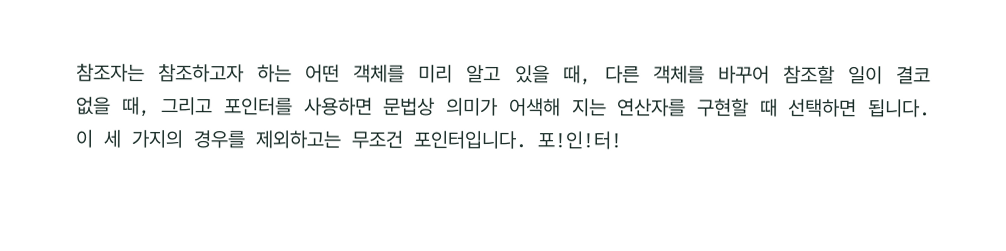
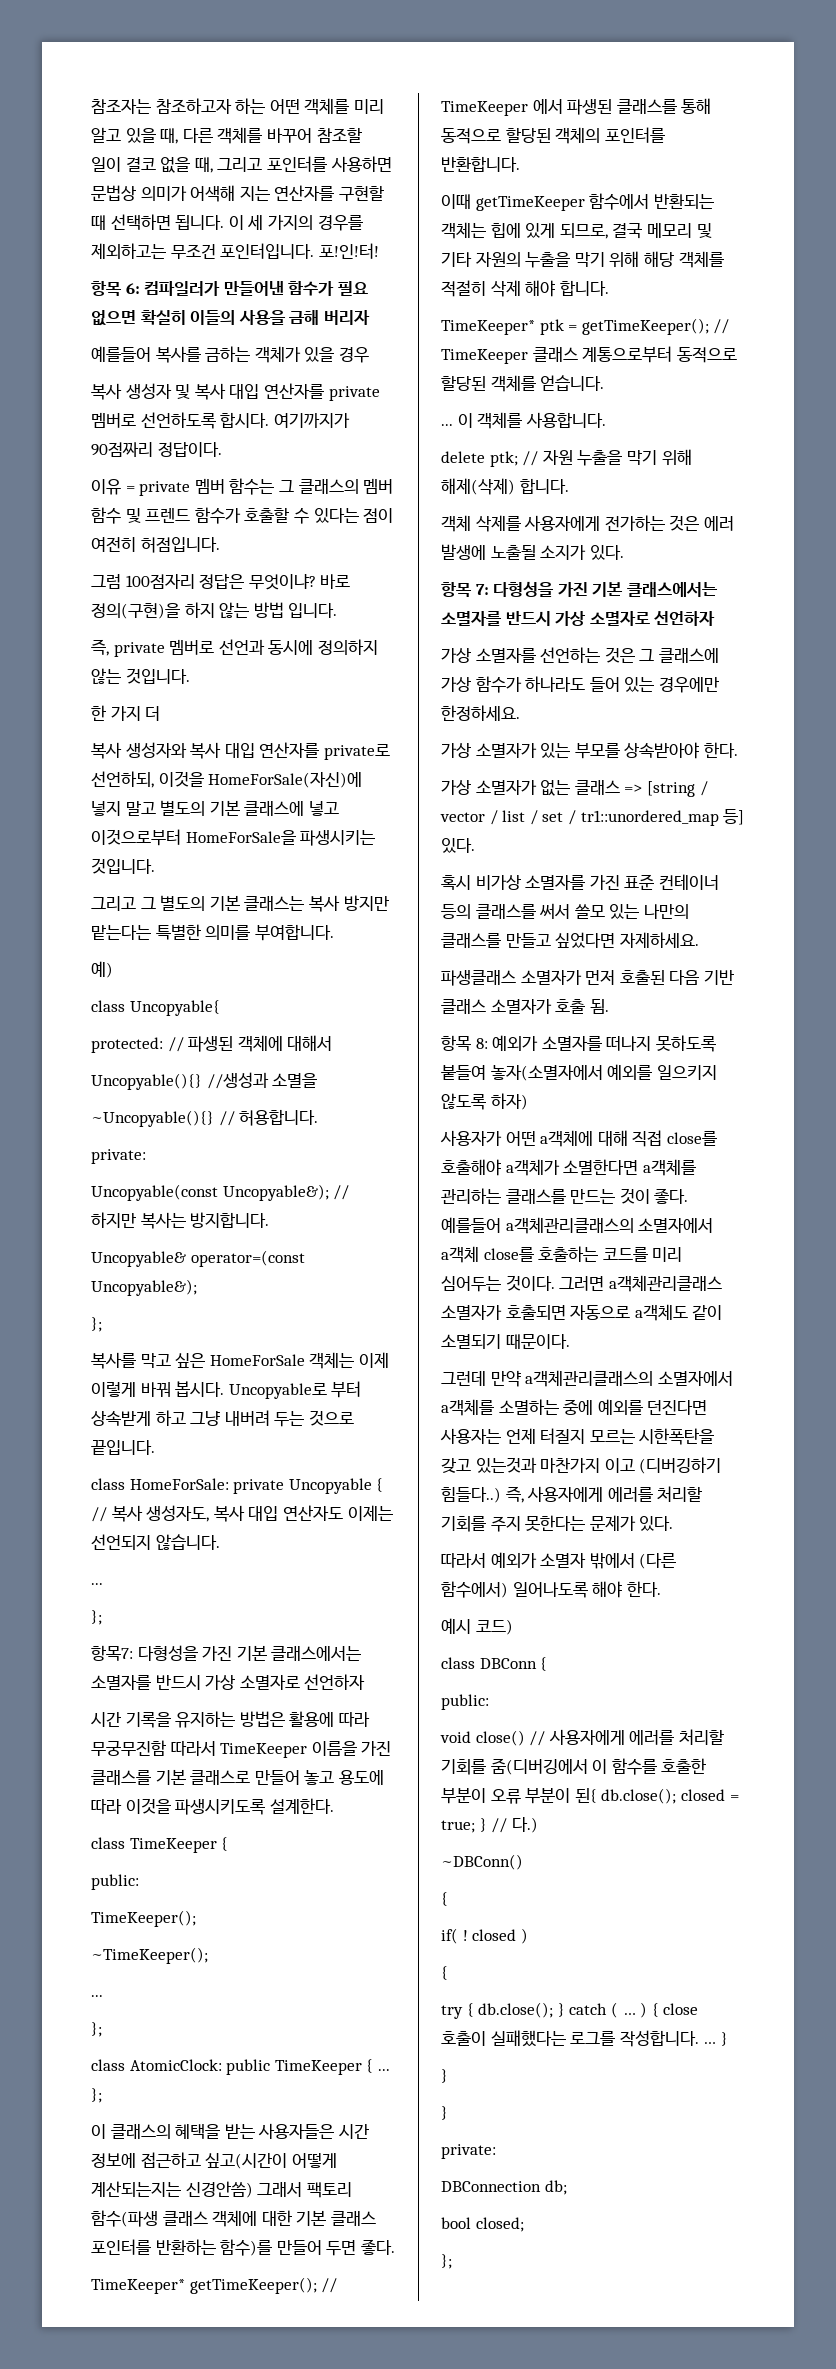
(622, 140) none -> [91,281,368,296] [91,310,370,326] [91,346,369,363] [91,383,380,401] [91,412,350,429] [91,442,222,457] [91,478,394,496] [91,507,394,524] [91,537,220,553] [91,574,351,590] [91,602,338,619] [91,639,378,657] [91,668,190,684] [91,705,161,721] [91,742,390,760] [91,771,363,788] [91,800,339,816] [91,829,376,846] [91,858,155,874] [91,895,389,912] [91,924,334,941] [91,961,113,978] [91,1000,220,1016] [91,1035,333,1053] [91,1072,318,1090] [91,1109,319,1127] [91,1149,146,1164] [91,1184,350,1201] [91,1212,270,1229] [91,1250,305,1267] [91,1279,197,1296] [91,1317,102,1332] [91,1352,389,1369] [91,1381,362,1399] [91,1410,354,1427] [91,1440,155,1455] [91,1478,384,1494] [91,1505,393,1522] [91,1534,220,1550] [91,1583,103,1585] [91,1610,102,1625] [91,1645,362,1661] [91,1674,366,1690] [91,1711,370,1728] [91,1740,392,1758] [91,1769,384,1785] [91,1798,334,1815] [91,1837,229,1853] [91,1874,139,1890] [91,1910,196,1927] [91,1947,208,1964] [91,1995,103,1997] [91,2022,102,2037] [91,2059,390,2075] [91,2088,102,2103] [91,2123,369,2139] [91,2152,337,2169] [91,2181,352,2198] [91,2210,376,2227] [91,2239,395,2256] [91,2277,338,2294] [441,98,712,116] [441,127,665,144] [441,156,520,172] [441,193,714,211] [441,222,712,239] [441,251,724,268] [441,280,609,297] [441,318,730,335] [441,346,737,364] [441,375,605,392] [441,412,606,429] [441,449,692,467] [441,478,569,495] [441,515,734,532] [441,544,624,560] [441,581,718,597] [441,611,716,626] [441,647,719,663] [441,676,719,693] [441,705,520,721] [441,742,738,759] [441,780,708,797] [440,809,745,826] [441,838,475,853] [441,874,719,890] [441,903,689,919] [441,932,699,948] [441,970,734,986] [441,999,609,1014] [441,1035,716,1052] [441,1064,717,1081] [441,1093,528,1110] [440,1130,717,1147] [441,1159,696,1176] [441,1188,689,1204] [441,1217,714,1234] [441,1246,683,1263] [441,1275,722,1292] [441,1304,723,1321] [441,1334,570,1349] [441,1370,733,1387] [441,1399,708,1416] [440,1428,715,1445] [441,1457,722,1474] [441,1486,703,1503] [441,1515,674,1532] [441,1552,677,1569] [441,1581,661,1598] [441,1618,513,1635] [441,1657,548,1671] [441,1694,489,1710] [440,1729,724,1746] [441,1758,707,1775] [441,1788,739,1804] [441,1817,538,1833] [441,1854,523,1870] [441,1892,448,1906] [441,1928,528,1944] [441,1966,448,1980] [441,2002,699,2019] [441,2030,728,2047] [441,2069,448,2083] [441,2106,448,2120] [441,2144,496,2159] [441,2180,567,2195] [441,2217,524,2232] [441,2254,452,2269] // 항목 6: 컴파일러가 만들어낸 함수가 필요 없으면 확실히 이들의 사용을 금해 버리자 // 예를들어 복사를 금하는 객체가 있을 경우 // 복사 생성자 및 복사 대입 연산자를 private 멤버로 선언하도록 합시다. 여기까지가 90점짜리 정답이다. // 이유 = private 멤버 함수는 그 클래스의 멤버 함수 및 프렌드 함수가 호출할 수 있다는 점이 여전히 허점입니다. // 그럼 100점자리 정답은 무엇이냐? 바로 정의(구현)을 하지 않는 방법 입니다. // 즉, private 멤버로 선언과 동시에 정의하지 않는 것입니다. // 한 가지 더 // 복사 생성자와 복사 대입 연산자를 private로 선언하되, 이것을 HomeForSale(자신)에 넣지 말고 별도의 기본 클래스에 넣고 이것으로부터 HomeForSale을 파생시키는 것입니다. // 그리고 그 별도의 기본 클래스는 복사 방지만 맡는다는 특별한 의미를 부여합니다. // 예) // class Uncopyable{ // protected: // 파생된 객체에 대해서 // Uncopyable(){} //생성과 소멸을 // ~Uncopyable(){} // 허용합니다. // private: // Uncopyable(const Uncopyable&); // 하지만 복사는 방지합니다. // Uncopyable& operator=(const Uncopyable&); // }; // 복사를 막고 싶은 HomeForSale 객체는 이제 이렇게 바꿔 봅시다. Uncopyable로 부터 상속받게 하고 그냥 내버려 두는 것으로 끝입니다. // class HomeForSale: private Uncopyable { // 복사 생성자도, 복사 대입 연산자도 이제는 선언되지 않습니다. // ... // }; // 항목7: 다형성을 가진 기본 클래스에서는 소멸자를 반드시 가상 소멸자로 선언하자 // 시간 기록을 유지하는 방법은 활용에 따라 무궁무진함 따라서 TimeKeeper 이름을 가진 클래스를 기본 클래스로 만들어 놓고 용도에 따라 이것을 파생시키도록 설계한다. // class TimeKeeper { // public: // TimeKeeper(); // ~TimeKeeper(); // ... // }; // class AtomicClock: public TimeKeeper { ... }; // 이 클래스의 혜택을 받는 사용자들은 시간 정보에 접근하고 싶고(시간이 어떻게 계산되는지는 신경안씀) 그래서 팩토리 함수(파생 클래스 객체에 대한 기본 클래스 포인터를 반환하는 함수)를 만들어 두면 좋다. // TimeKeeper* getTimeKeeper(); // TimeKeeper 에서 파생된 클래스를 통해 동적으로 할당된 객체의 포인터를 반환합니다. // 이때 getTimeKeeper 함수에서 반환되는 객체는 힙에 있게 되므로, 결국 메모리 및 기타 자원의 누출을 막기 위해 해당 객체를 적절히 삭제 해야 합니다. // TimeKeeper* ptk = getTimeKeeper(); // TimeKeeper 클래스 계통으로부터 동적으로 할당된 객체를 얻습니다. // ... 이 객체를 사용합니다. // delete ptk; // 자원 누출을 막기 위해 해제(삭제) 합니다. // 객체 삭제를 사용자에게 전가하는 것은 에러 발생에 노출될 소지가 있다. // 항목 7: 다형성을 가진 기본 클래스에서는 소멸자를 반드시 가상 소멸자로 선언하자 // 가상 소멸자를 선언하는 것은 그 클래스에 가상 함수가 하나라도 들어 있는 경우에만 한정하세요. // 가상 소멸자가 있는 부모를 상속받아야 한다. // 가상 소멸자가 없는 클래스 => [string / vector / list / set / tr1::unordered_map 등] 있다. // 혹시 비가상 소멸자를 가진 표준 컨테이너 등의 클래스를 써서 쓸모 있는 나만의 클래스를 만들고 싶었다면 자제하세요. // 파생클래스 소멸자가 먼저 호출된 다음 기반 클래스 소멸자가 호출 됨. // 항목 8: 예외가 소멸자를 떠나지 못하도록 붙들여 놓자(소멸자에서 예외를 일으키지 않도록 하자) // 사용자가 어떤 a객체에 대해 직접 close를 호출해야 a객체가 소멸한다면 a객체를 관리하는 클래스를 만드는 것이 좋다. 예를들어 a객체관리클래스의 소멸자에서 a객체 close를 호출하는 코드를 미리 심어두는 것이다. 그러면 a객체관리클래스 소멸자가 호출되면 자동으로 a객체도 같이 소멸되기 때문이다. // 그런데 만약 a객체관리클래스의 소멸자에서 a객체를 소멸하는 중에 예외를 던진다면 사용자는 언제 터질지 모르는 시한폭탄을 갖고 있는것과 마찬가지 이고 (디버깅하기 힘들다..) 즉, 사용자에게 에러를 처리할 기회를 주지 못한다는 문제가 있다. // 따라서 예외가 소멸자 밖에서 (다른 함수에서) 일어나도록 해야 한다. // 예시 코드) // class DBConn { // public: // void close() // 사용자에게 에러를 처리할 기회를 줌(디버깅에서 이 함수를 호출한 부분이 오류 부분이 된{ db.close(); closed = true; } // 다.) // ~DBConn() // { // if( ! closed ) // { // try { db.close(); } catch ( … ) { close 호출이 실패했다는 로그를 작성합니다. … } // } // } // private: // DBConnection db; // bool closed; // };

